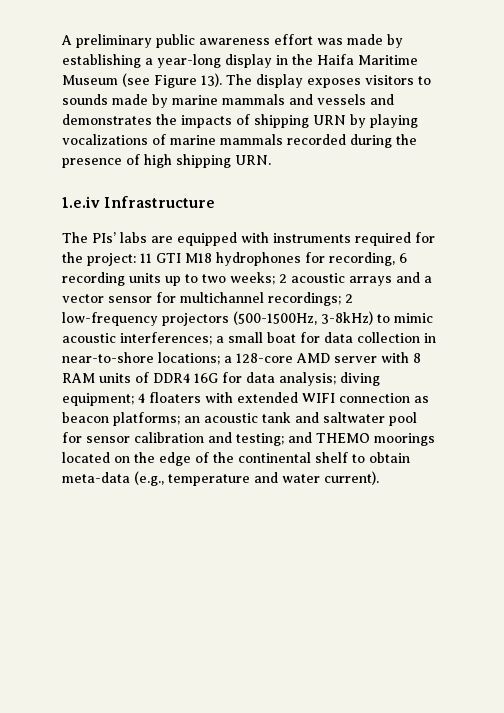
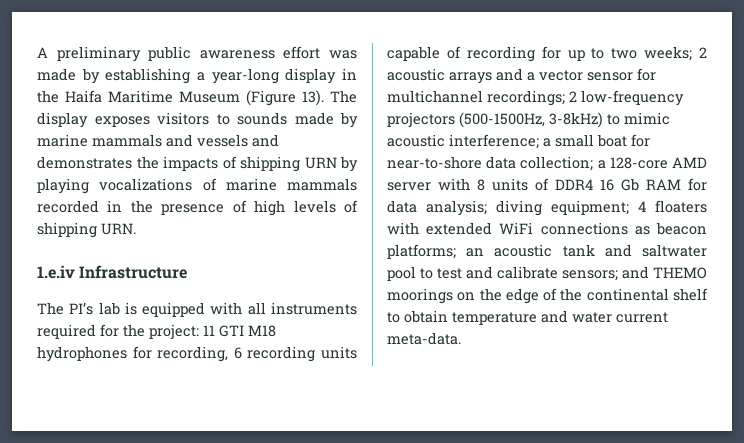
[122,73,197,88] (see Figure -> [246,90,296,106] (Figure
[350,134,392,148] during -> [107,200,123,212] in
(172, 161) none -> [293,200,358,213] levels of
[92,232,173,243] PIs’ labs are -> [69,302,137,315] PI’s lab is
(269, 237) none -> [247,302,266,315] all
(161, 278) none -> [387,46,561,62] capable of recording for
[120,332,212,345] interferences; -> [449,134,539,149] interference;
[324,332,436,343] [62,352,220,365] data collection in near-to-shore locations; -> [387,156,594,171] near-to-shore data collection;
[62,373,95,383] RAM -> (485, 185) none
[194,373,218,383] 16G -> [600,178,681,191] 16 Gb RAM
[302,393,410,403] WIFI connection -> [499,222,628,235] WiFi connections
[62,432,284,446] for sensor calibration and testing; -> [420,266,618,281] to test and calibrate sensors;
[62,452,110,463] located -> (453, 296) none
[62,471,164,486] meta-data (e.g., -> (448, 316) none
[324,471,379,485] current). -> [616,312,668,323] [387,332,461,345] current meta-data.

